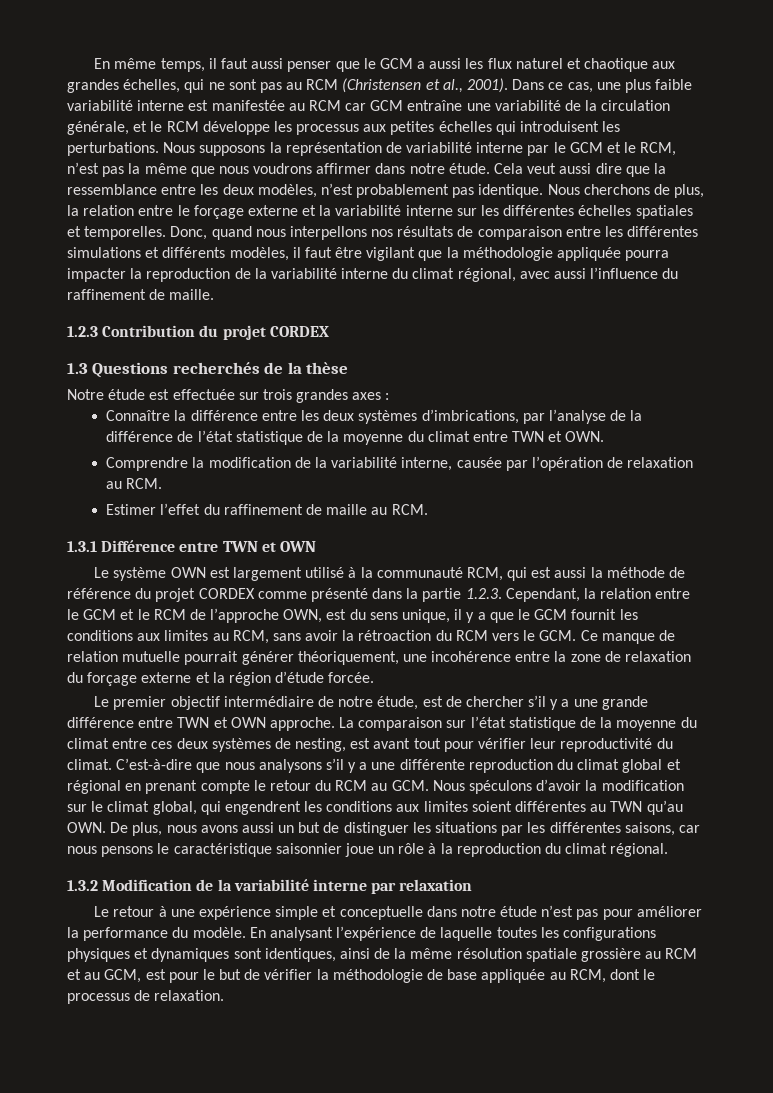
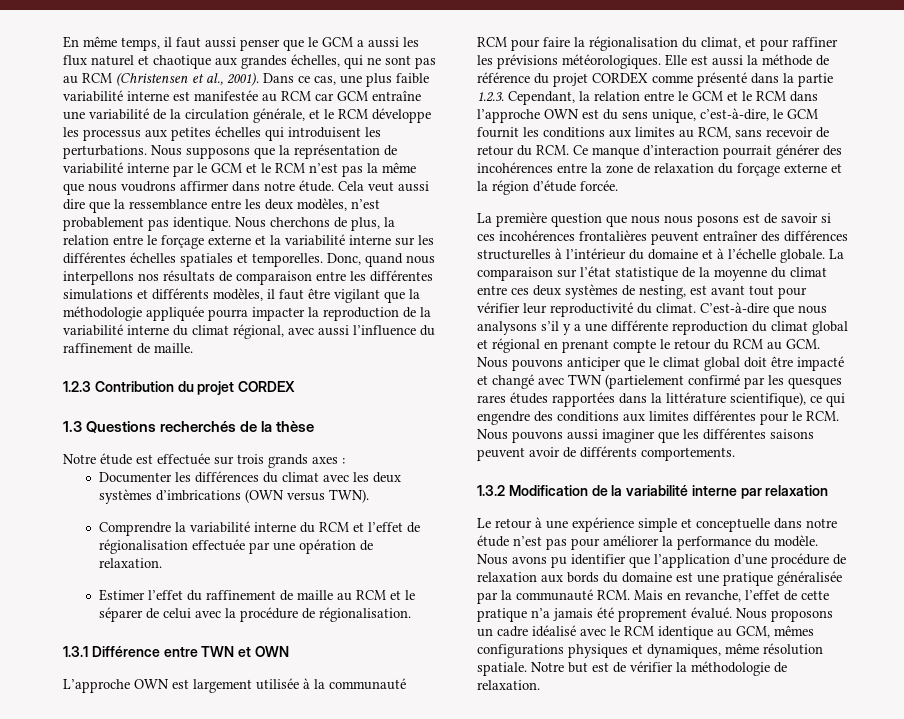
(266, 150) none -> [254,147,275,159] que
[640,142,677,156] RCM, -> [275,163,305,173] RCM
[296,389,349,403] grandes -> [268,454,308,468] grands
[106,409,643,424] [106,430,605,445] [106,456,694,471] [106,478,163,489] Connaître la différence entre les deux systèmes d’imbrications, par l’analyse de la différence de l’état statistique de la moyenne du climat entre TWN et OWN. // Comprendre la modification de la variabilité interne, causée par l’opération de relaxation au RCM. -> [98,471,401,483] [98,489,369,504] [98,521,420,536] [98,539,373,554] [98,558,162,568] Documenter les différences du climat avec les deux systèmes d’imbrications (OWN versus TWN). // Comprendre la variabilité interne du RCM et l’effet de régionalisation effectuée par une opération de relaxation.
[391,504,428,515] RCM. -> [355,590,415,600] [98,607,411,622] RCM et le séparer de celui avec la procédure de régionalisation.
[94,567,167,581] Le système -> [63,679,130,693] L’approche
[305,567,345,578] utilisé -> [256,678,299,690] utilisée
[466,567,528,581] RCM, qui -> [477,36,838,51] [477,54,687,69] RCM pour faire la régionalisation du climat, et pour raffiner les prévisions météorologiques. Elle
[189,608,323,623] de l’approche OWN, -> [790,91,818,102] [477,109,579,123] dans l’approche OWN
[454,609,514,623] il y a que -> [700,108,769,121] c’est-à-dire,
[305,630,675,644] [67,651,512,665] avoir la rétroaction du RCM vers le GCM. Ce manque de relation mutuelle pourrait générer théoriquement, une incohérence -> [766,127,829,138] [477,144,842,159] [477,162,553,173] recevoir de retour du RCM. Ce manque d’interaction pourrait générer des incohérences
[94,695,648,710] [67,717,335,731] Le premier objectif intermédiaire de notre étude, est de chercher s’il y a une grande différence entre TWN et OWN approche. -> [477,212,831,227] [477,230,848,245] [477,248,825,263] La première question que nous nous posons est de savoir si ces incohérences frontalières peuvent entraîner des différences structurelles à l’intérieur du domaine et à l’échelle globale.
[469,779,684,794] [67,800,683,815] [67,822,700,836] [67,843,669,857] spéculons d’avoir la modification sur le climat global, qui engendrent les conditions aux limites soient différentes au TWN qu’au OWN. De plus, nous avons aussi un but de distinguer les situations par les différentes saisons, car nous pensons le caractéristique saisonnier joue un rôle à la reproduction du climat régional. -> [512,356,844,371] [477,374,842,389] [477,392,845,407] [477,410,839,425] [477,428,814,443] [477,446,735,461] pouvons anticiper que le climat global doit être impacté et changé avec TWN (partielement confirmé par les quesques rares études rapportées dans la littérature scientifique), ce qui engendre des conditions aux limites différentes pour le RCM. Nous pouvons aussi imaginer que les différentes saisons peuvent avoir de différents comportements.
[249,926,657,941] [67,948,698,962] [67,969,242,983] En analysant l’expérience de laquelle toutes les configurations physiques et dynamiques sont identiques, ainsi de la même résolution spatiale grossière au RCM et au GCM, est pour le but -> [477,553,846,568] [477,571,842,586] [477,589,829,604] [477,607,833,622] [477,625,814,640] [477,643,823,658] [477,662,609,676] Nous avons pu identifier que l’application d’une procédure de relaxation aux bords du domaine est une pratique généralisée par la communauté RCM. Mais en revanche, l’effet de cette pratique n’a jamais été proprement évalué. Nous proposons un cadre idéalisé avec le RCM identique au GCM, mêmes configurations physiques et dynamiques, même résolution spatiale. Notre but est
[447,969,656,983] [67,990,151,1004] base appliquée au RCM, dont le processus de -> (787, 667) none

